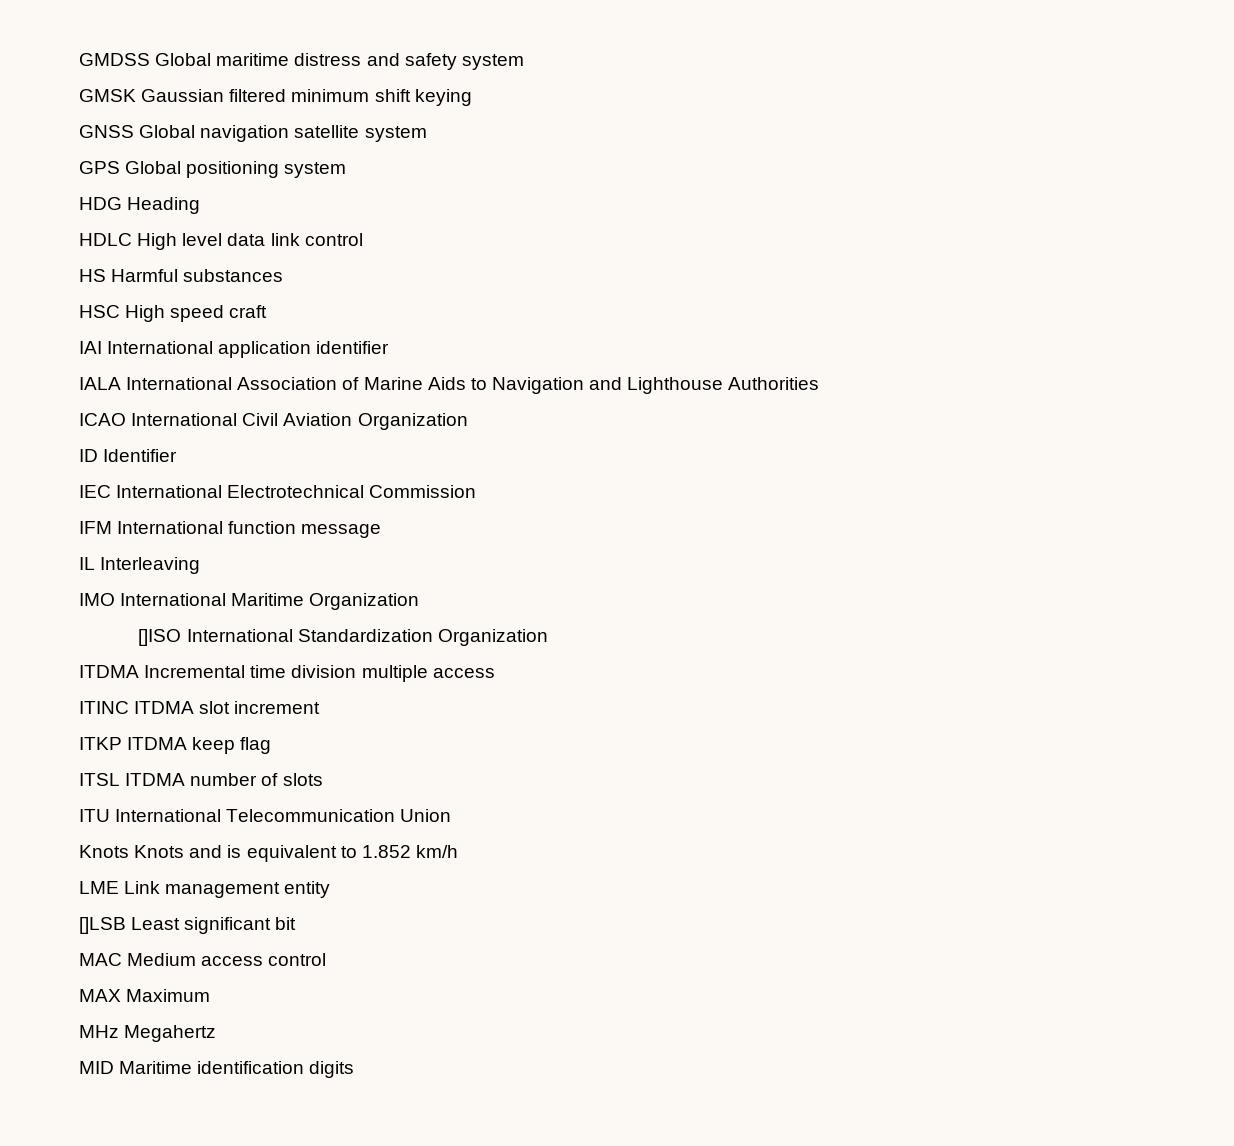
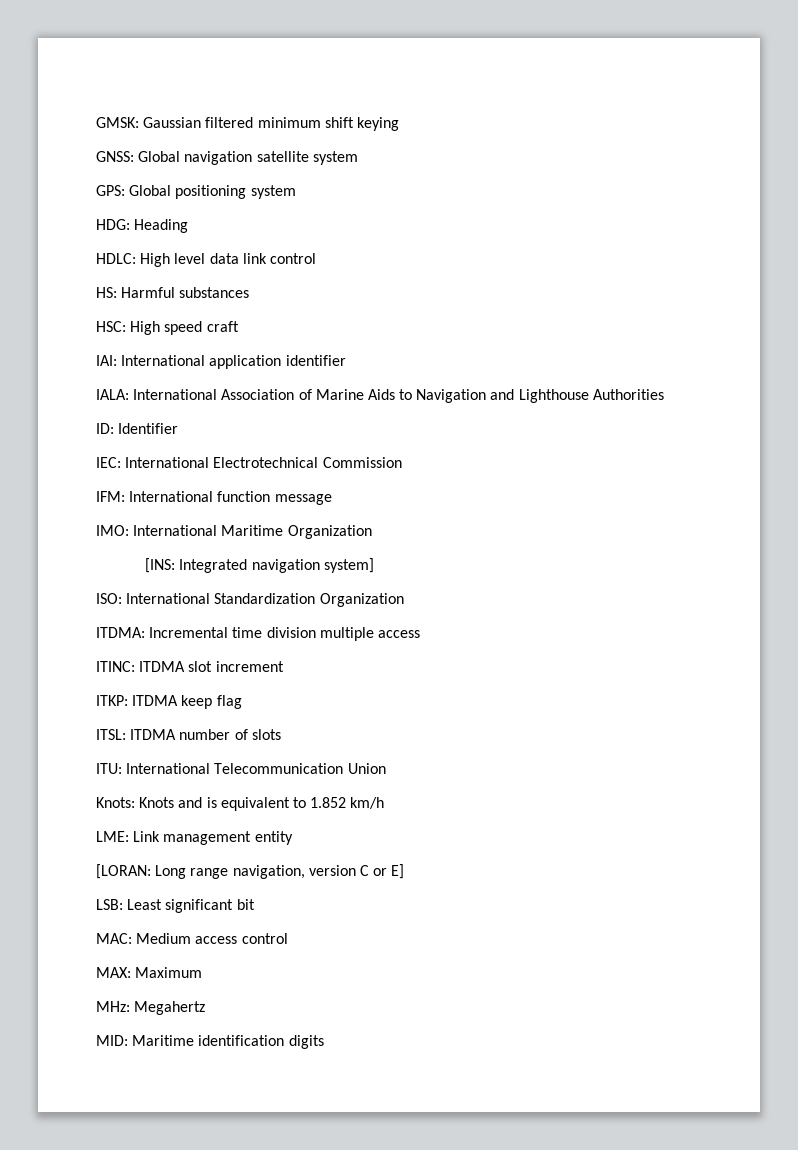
[79,53,524,70] [79,89,136,102] GMDSS Global maritime distress and safety system // GMSK -> [96,117,139,128] GMSK:
[79,125,134,138] GNSS -> [96,151,134,162] GNSS:
[79,161,120,174] GPS -> [96,185,125,196] GPS:
[79,197,122,210] HDG -> [96,219,130,230] HDG:
[79,233,132,246] HDLC -> [96,253,136,264] HDLC:
[79,269,106,282] HS -> [96,287,117,298] HS:
[79,305,120,318] HSC -> [96,321,126,332] HSC:
[79,341,102,354] IAI -> [96,355,117,366] IAI:
[79,377,121,390] IALA -> [96,389,129,400] IALA:
[79,413,468,430] [79,449,98,462] ICAO International Civil Aviation Organization // ID -> [96,423,114,434] ID:
[79,485,111,498] IEC -> [96,457,121,468] IEC:
[79,521,112,534] IFM -> [96,491,125,502] IFM:
[79,557,201,574] [79,593,115,606] IL Interleaving // IMO -> [96,525,129,536] IMO:
[138,629,182,646] []ISO -> [145,558,374,573] [96,593,122,604] [INS: Integrated navigation system] // ISO:
[79,665,139,678] ITDMA -> [96,627,145,638] ITDMA:
[79,701,129,714] ITINC -> [96,661,135,672] ITINC:
[79,737,122,750] ITKP -> [96,695,128,706] ITKP:
[79,773,120,786] ITSL -> [96,729,126,740] ITSL:
[79,809,110,822] ITU -> [96,763,122,774] ITU:
[79,845,129,858] Knots -> [96,797,135,808] Knots:
[79,881,119,894] LME -> [96,831,129,842] LME:
[79,917,126,934] []LSB -> [96,864,405,879] [96,899,123,910] [LORAN: Long range navigation, version C or E] // LSB:
[79,953,122,966] MAC -> [96,933,132,944] MAC:
[79,989,121,1002] MAX -> [96,967,131,978] MAX:
[79,1025,119,1038] MHz -> [96,1001,130,1012] MHz:
[79,1061,114,1074] MID -> [96,1035,128,1046] MID:

